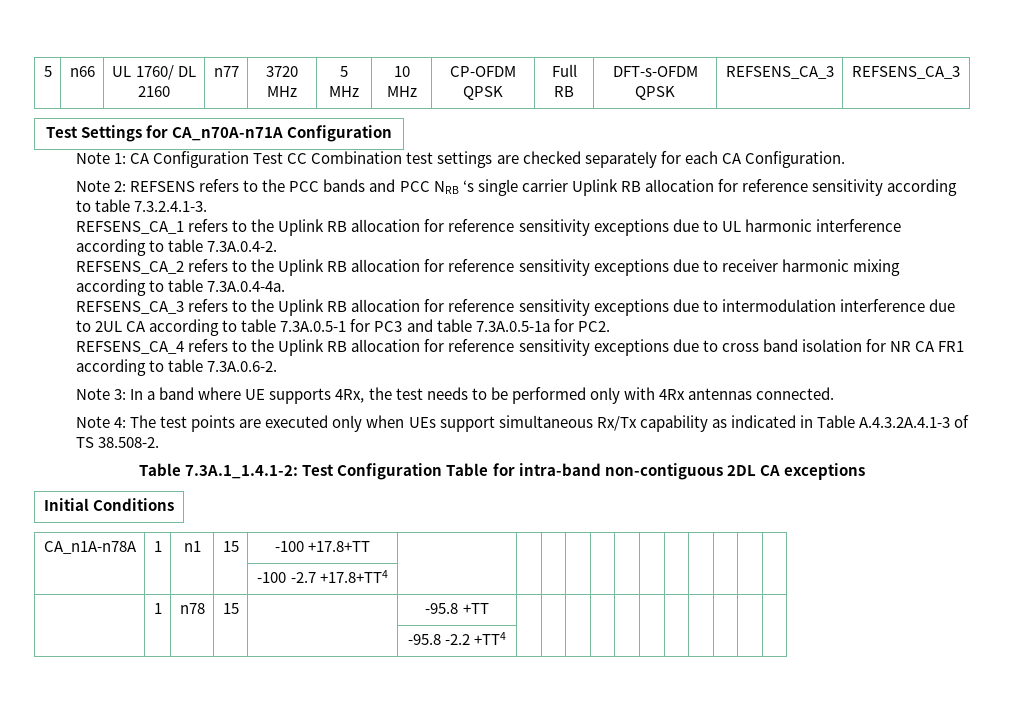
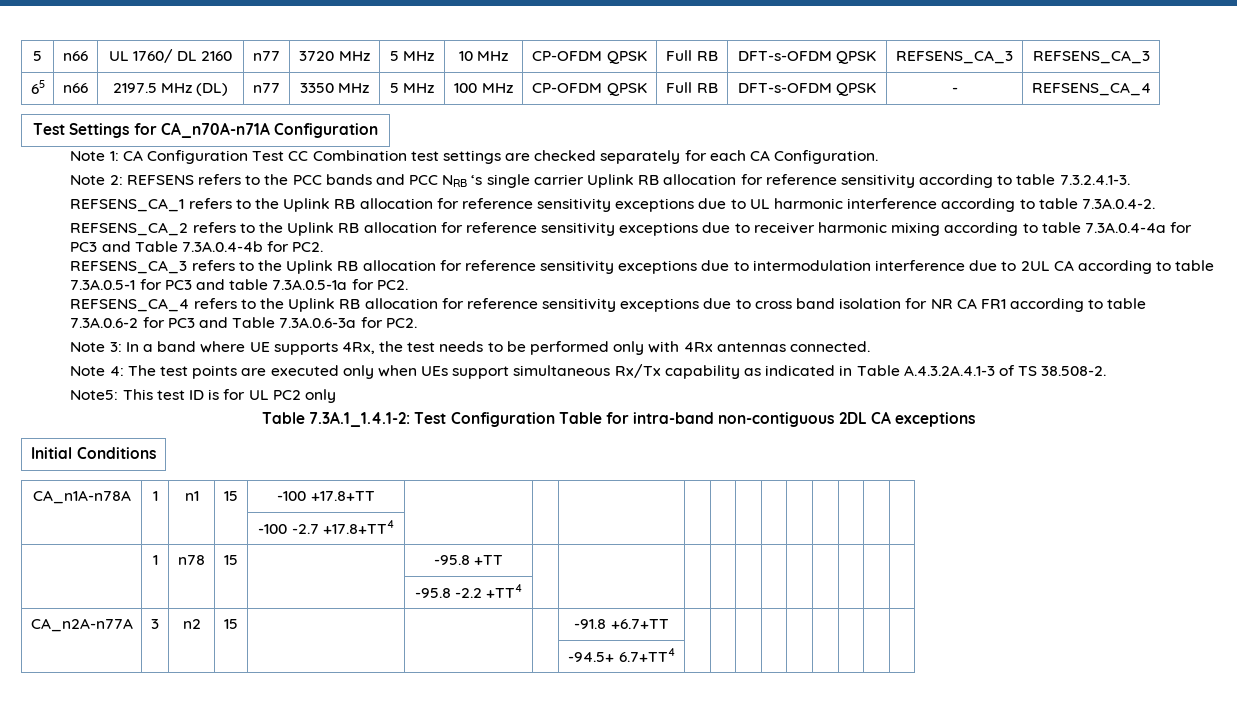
(960, 72) none -> [30,80,45,94] [63,83,88,93] [112,83,229,96] [253,83,280,93] [299,83,370,93] [389,83,435,93] [454,83,513,93] [532,83,647,96] [666,82,718,93] [737,83,877,96] [951,87,958,93] [1031,82,1151,96] // 65 | n66 | 2197.5 MHz (DL) | n77 | 3350 MHz | 5 MHz | 100 MHz | CP-OFDM QPSK | Full RB | DFT-s-OFDM QPSK | - | REFSENS_CA_4
[207,281,286,292] 7.3A.0.4-4a. -> [1084,222,1193,233] [70,241,324,252] 7.3A.0.4-4a for PC3 and Table 7.3A.0.4-4b for PC2.
[207,361,278,372] 7.3A.0.6-2. -> [70,317,417,328] 7.3A.0.6-2 for PC3 and Table 7.3A.0.6-3a for PC2.
(160, 442) none -> [70,389,336,403] // Note5: This test ID is for UL PC2 only
(507, 638) none -> [30,618,133,632] [151,619,159,629] [182,619,201,629] [224,619,238,629] [574,619,669,629] [568,648,675,662] // CA_n2A-n77A | 3 | n2 | 15 | | | | -91.8 +6.7+TT | | | | | | | | | // | | | | | | | -94.5+ 6.7+TT4 | | | | | | | | |

